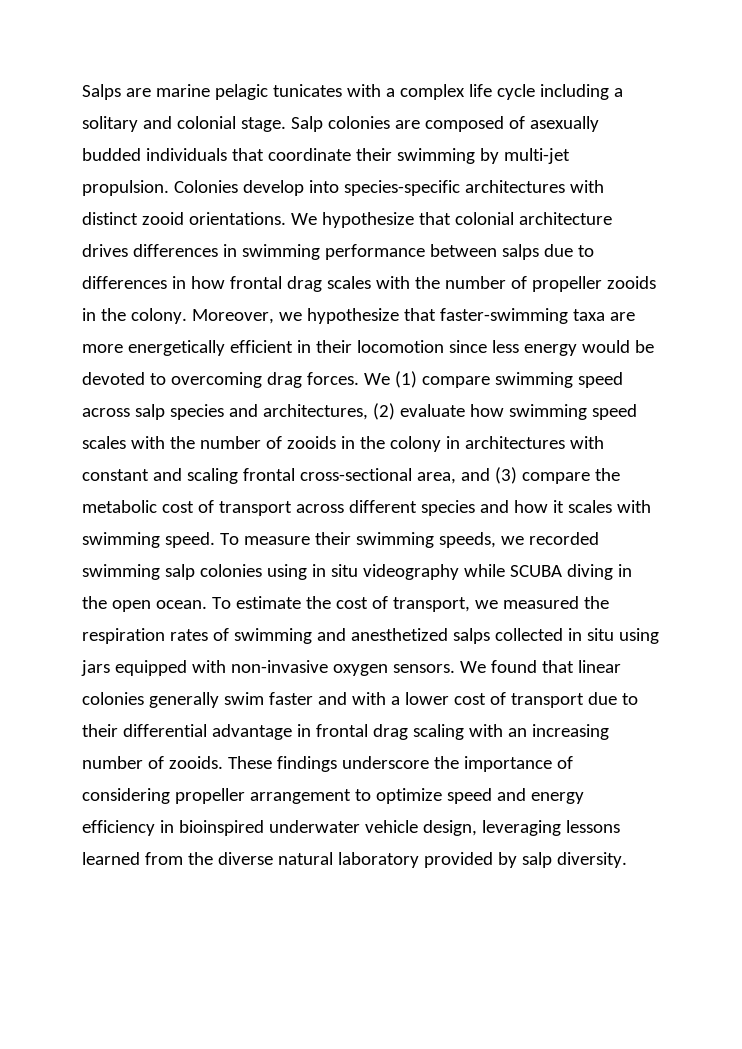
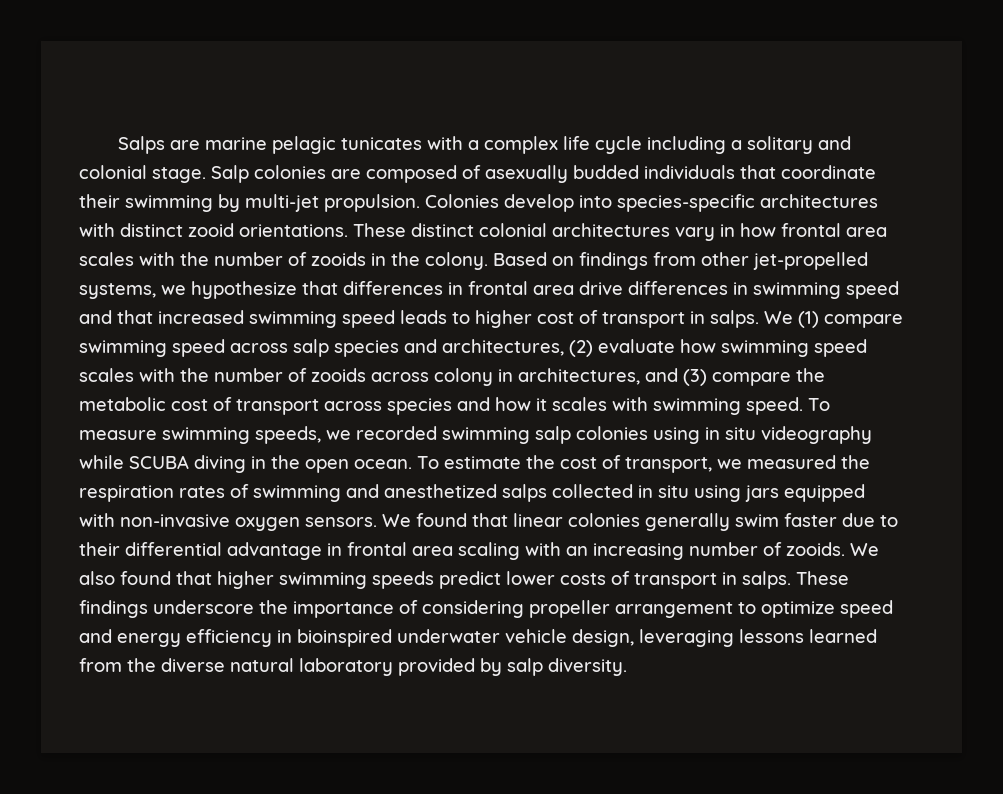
[290,212,612,228] [82,244,594,260] [82,276,167,289] We hypothesize that colonial architecture drives differences in swimming performance between salps due to differences -> [353,223,715,241] These distinct colonial architectures vary
[286,276,602,292] drag scales with the number of propeller -> [846,227,887,237] [79,252,307,266] area scales with the number of
[191,308,635,324] [82,340,654,356] [82,372,359,388] Moreover, we hypothesize that faster-swimming taxa are more energetically efficient in their locomotion since less energy would be devoted to overcoming drag forces. -> [493,252,868,270] [79,281,899,299] [79,310,759,328] Based on findings from other jet-propelled systems, we hypothesize that differences in frontal area drive differences in swimming speed and that increased swimming speed leads to higher cost of transport in salps.
[340,436,604,452] [82,468,456,484] in the colony in architectures with constant and scaling frontal cross-sectional area, -> [371,368,640,386] across colony in architectures,
[348,500,417,513] different -> (382, 406) none
[314,532,351,545] their -> (157, 435) none
[317,692,584,708] and with a lower cost of transport -> (837, 520) none
[372,724,408,740] drag -> [412,546,453,556] area
(223, 762) none -> [850,543,879,556] [79,571,791,589] We also found that higher swimming speeds predict lower costs of transport in salps.

